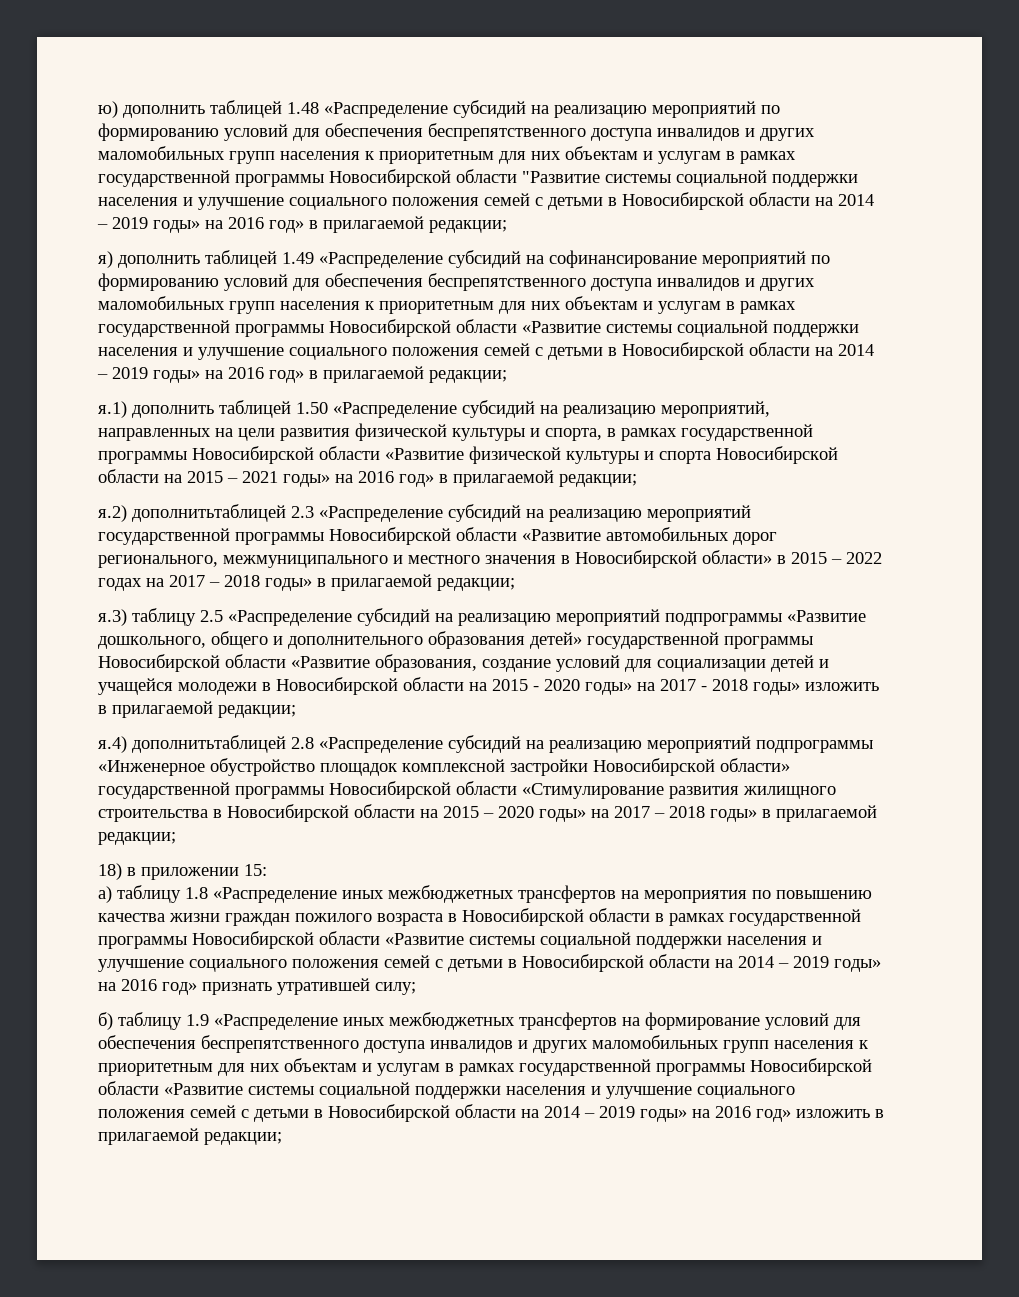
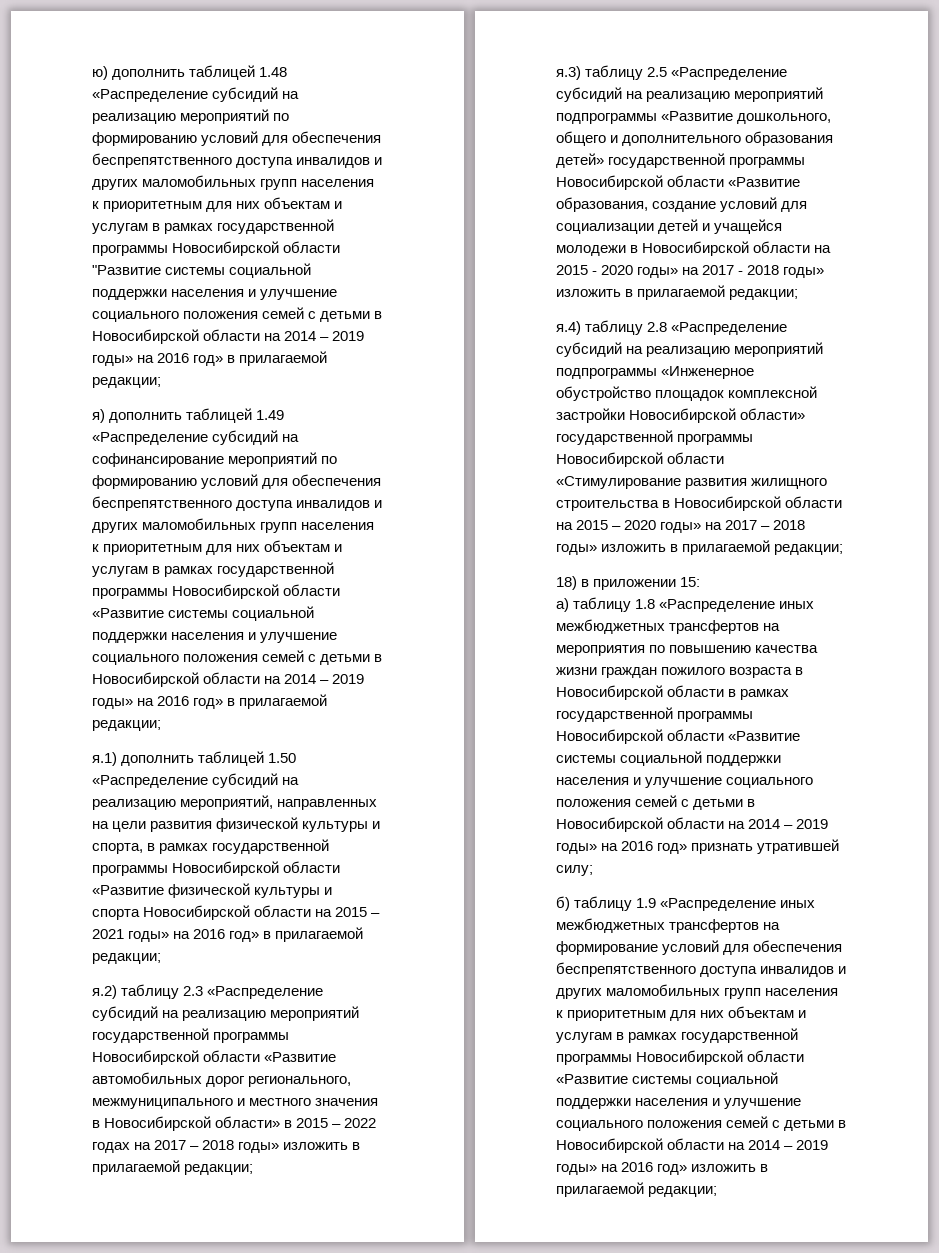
[132,504,286,522] дополнитьтаблицей -> [121,984,180,999] таблицу
(312, 584) none -> [283,1142,349,1150] изложить
[132,735,286,753] дополнитьтаблицей -> [585,320,644,335] таблицу
(757, 815) none -> [601,544,667,552] изложить

